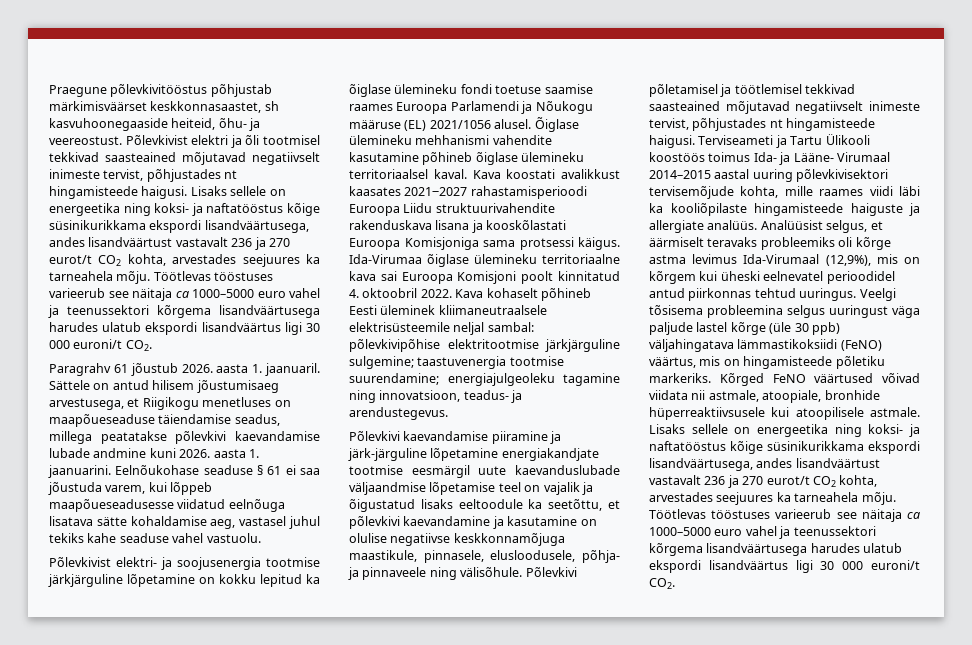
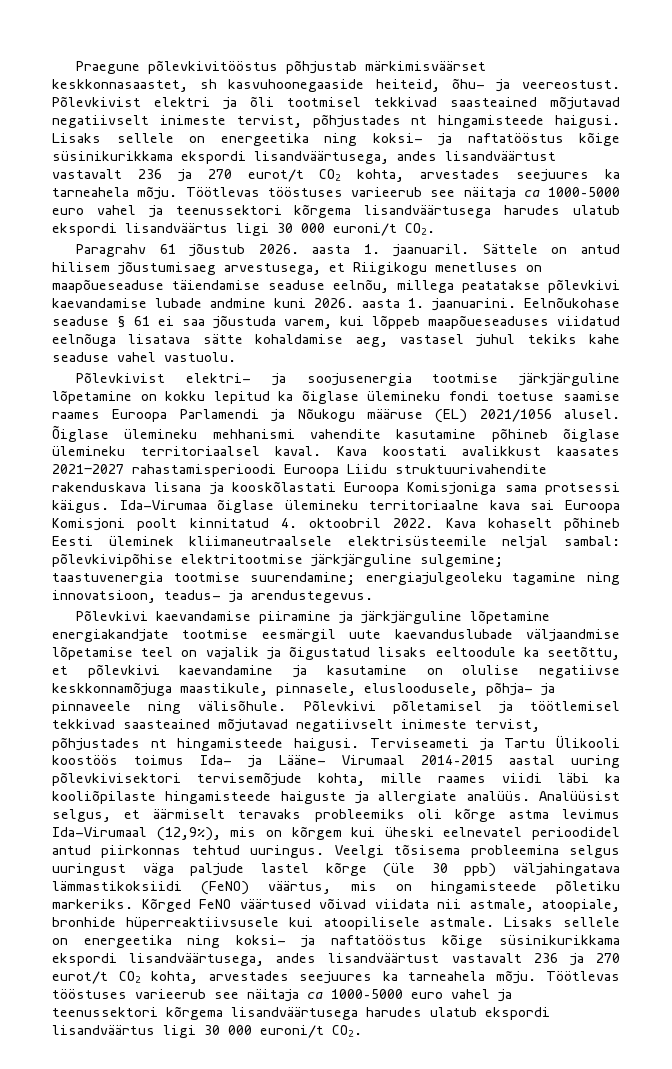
[234,414,280,426] seadus, -> [268,279,389,293] seaduse eelnõu,
[49,499,174,512] maapõueseadusesse -> [428,315,549,329] maapõueseaduses
[348,448,427,461] järk-järguline -> [361,611,463,624] järkjärguline

